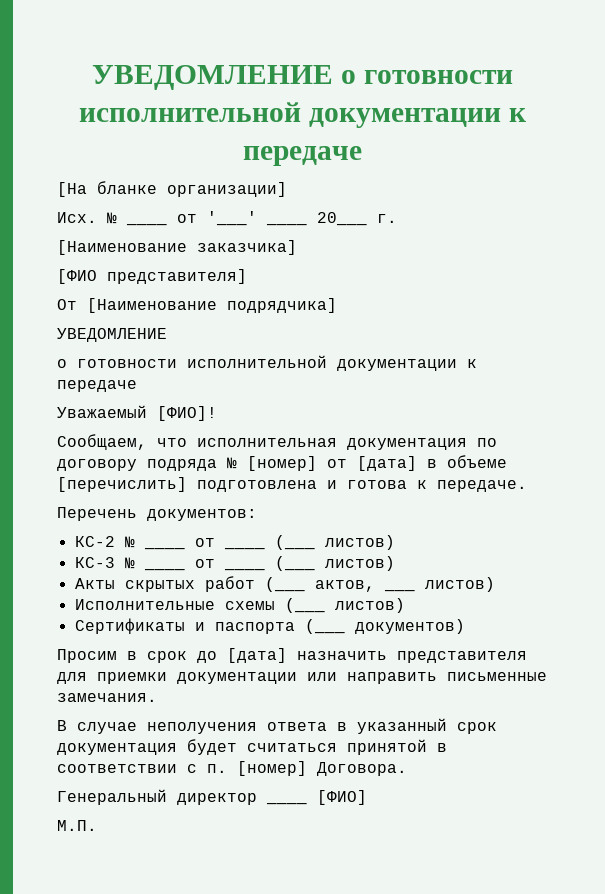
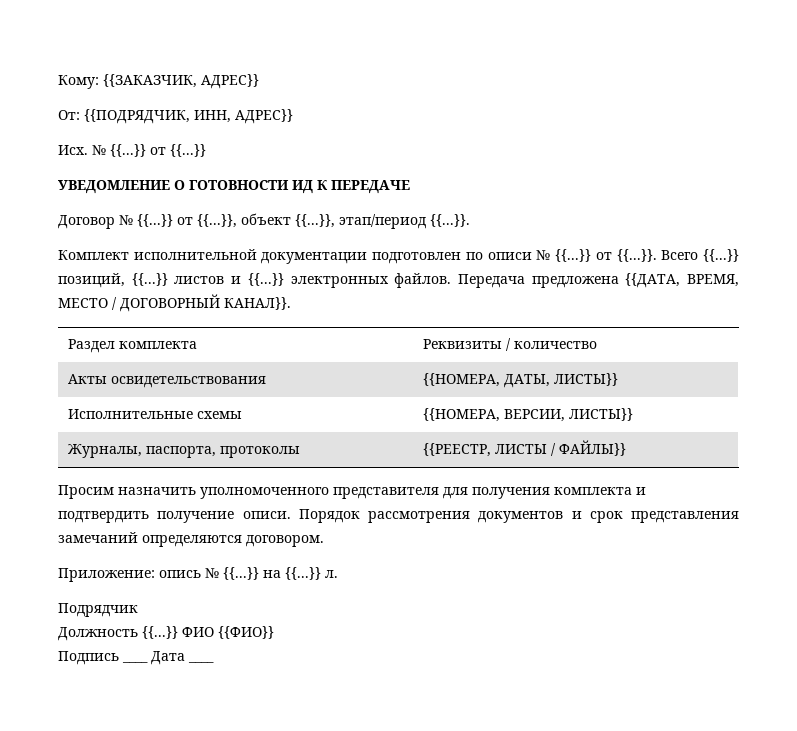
[92,65,513,90] [79,102,526,128] [243,146,362,166] [57,181,287,197] [57,212,167,226] [177,211,397,226] [57,240,297,255] [57,269,247,284] [57,298,337,313] [57,328,167,342] [57,355,477,371] [57,380,137,392] [57,405,217,421] [57,434,497,450] [57,455,507,471] [57,477,527,492] [57,507,257,521] [74,536,185,550] [194,538,215,547] [223,535,395,550] [74,557,185,571] [194,559,215,568] [223,556,395,571] [74,576,495,592] [74,598,405,613] [74,618,465,634] [57,648,527,663] [57,672,547,684] [57,693,157,702] [57,718,497,734] [57,739,447,755] [57,761,407,776] [57,789,367,805] [57,820,97,831] УВЕДОМЛЕНИЕ о готовности исполнительной документации к передаче // [На бланке организации] // Исх. № ____ от '___' ____ 20___ г. // [Наименование заказчика] // [ФИО представителя] // От [Наименование подрядчика] // УВЕДОМЛЕНИЕ // о готовности исполнительной документации к передаче // Уважаемый [ФИО]! // Сообщаем, что исполнительная документация по договору подряда № [номер] от [дата] в объеме [перечислить] подготовлена и готова к передаче. // Перечень документов: // КС-2 № ____ от ____ (___ листов) // КС-3 № ____ от ____ (___ листов) // Акты скрытых работ (___ актов, ___ листов) // Исполнительные схемы (___ листов) // Сертификаты и паспорта (___ документов) // Просим в срок до [дата] назначить представителя для приемки документации или направить письменные замечания. // В случае неполучения ответа в указанный срок документация будет считаться принятой в соответствии с п. [номер] Договора. // Генеральный директор ____ [ФИО] // М.П. -> [58,74,259,89] [58,109,293,124] [58,144,206,157] [58,180,410,194] [58,213,470,229] [58,249,740,264] [58,273,739,288] [58,294,291,312] [67,339,197,353] [422,338,597,351] [67,374,266,388] [422,373,618,388] [67,409,242,419] [422,408,633,422] [67,444,300,458] [422,440,626,457] [58,485,646,499] [58,509,739,523] [58,532,324,547] [58,567,338,582] [58,603,138,617] [58,626,274,641] [58,651,214,665] Кому: {{ЗАКАЗЧИК, АДРЕС}} // От: {{ПОДРЯДЧИК, ИНН, АДРЕС}} // Исх. № {{...}} от {{...}} // УВЕДОМЛЕНИЕ О ГОТОВНОСТИ ИД К ПЕРЕДАЧЕ // Договор № {{...}} от {{...}}, объект {{...}}, этап/период {{...}}. // Комплект исполнительной документации подготовлен по описи № {{...}} от {{...}}. Всего {{...}} позиций, {{...}} листов и {{...}} электронных файлов. Передача предложена {{ДАТА, ВРЕМЯ, МЕСТО / ДОГОВОРНЫЙ КАНАЛ}}. // Раздел комплекта | Реквизиты / количество // Акты освидетельствования | {{НОМЕРА, ДАТЫ, ЛИСТЫ}} // Исполнительные схемы | {{НОМЕРА, ВЕРСИИ, ЛИСТЫ}} // Журналы, паспорта, протоколы | {{РЕЕСТР, ЛИСТЫ / ФАЙЛЫ}} // Просим назначить уполномоченного представителя для получения комплекта и подтвердить получение описи. Порядок рассмотрения документов и срок представления замечаний определяются договором. // Приложение: опись № {{...}} на {{...}} л. // Подрядчик // Должность {{...}} ФИО {{ФИО}} // Подпись ____ Дата ____

